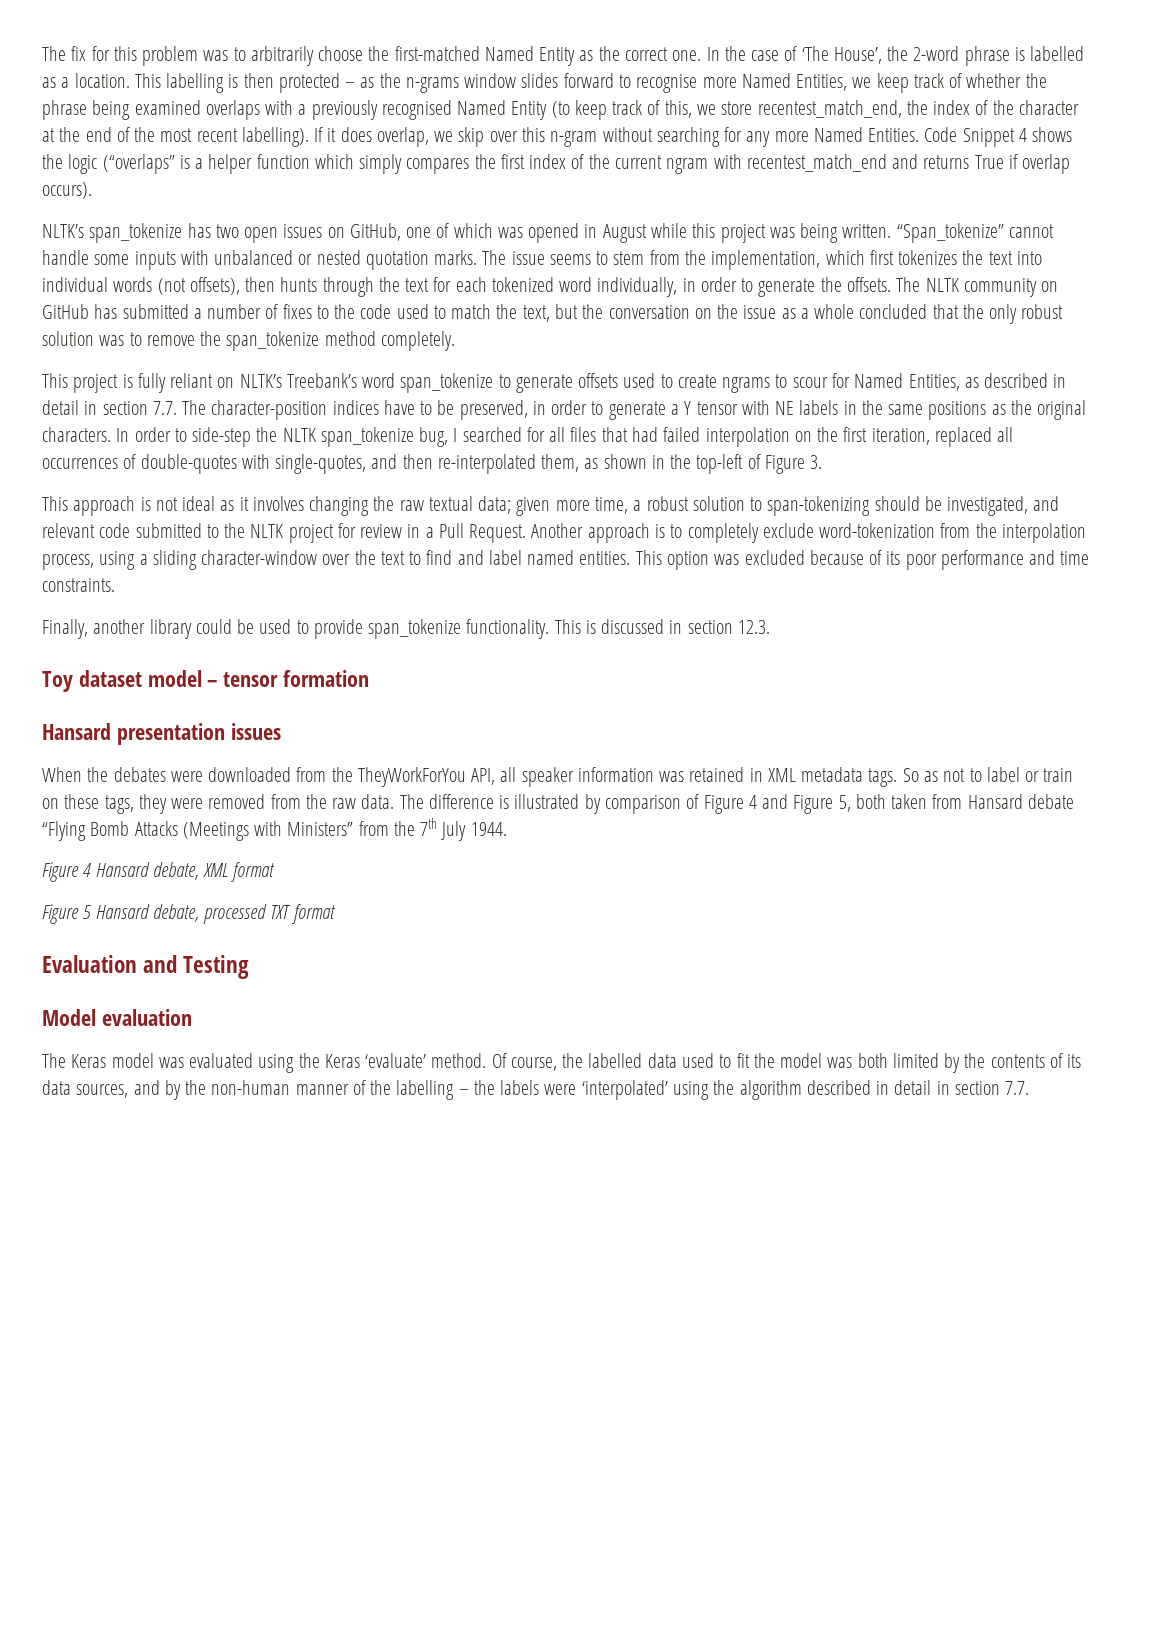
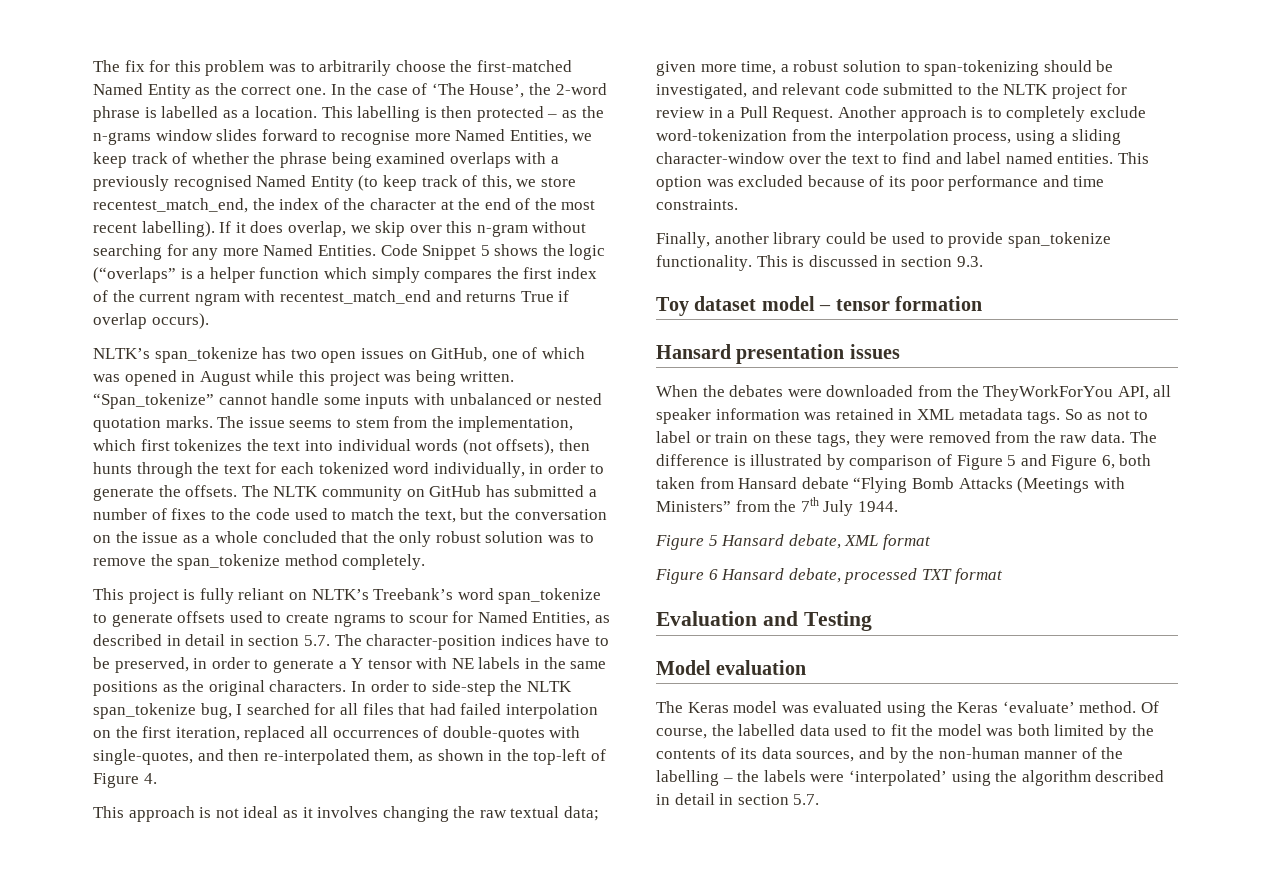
[1018,128,1027,142] 4 -> [480,245,490,256] 5
[152,401,177,415] 7.7. -> [303,635,330,646] 5.7.
[810,455,823,469] 3. -> [143,773,157,784] 4.
[737,620,770,634] 12.3. -> [956,256,983,267] 9.3.
[748,795,757,809] 4 -> [1007,455,1017,466] 5
[838,795,851,812] 5, -> [1101,455,1115,469] 6,
[83,863,92,877] 4 -> [708,535,718,546] 5
[83,905,92,919] 5 -> [708,569,718,580] 6
[1005,1081,1030,1095] 7.7. -> [793,794,820,805] 5.7.

